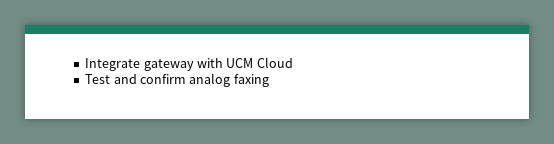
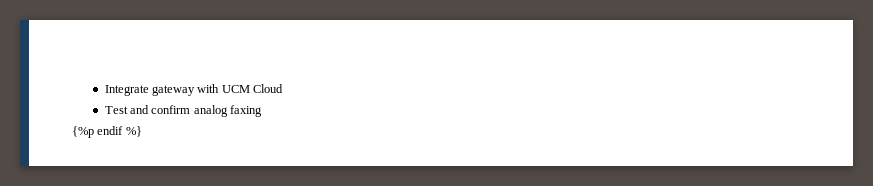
(269, 80) none -> [72,126,142,138] // {%p endif %}

